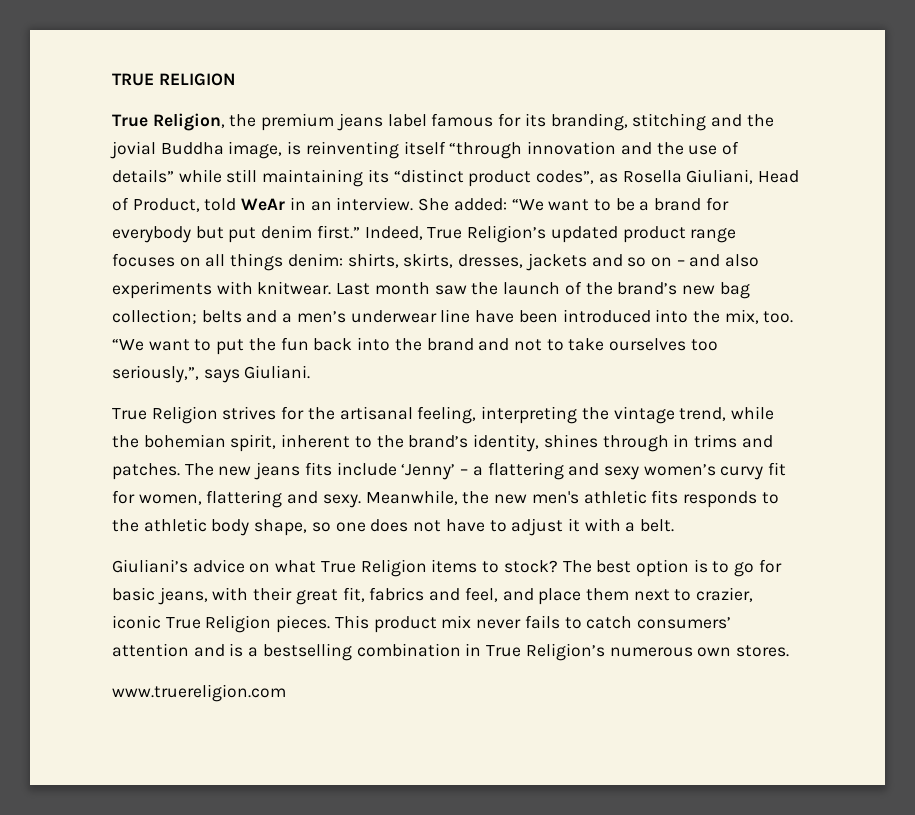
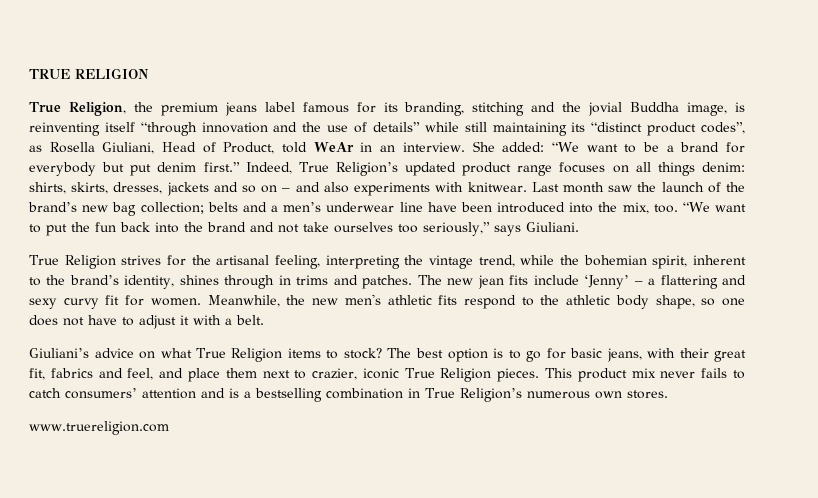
[546,339,564,351] to -> (299, 228) none
[112,365,199,383] seriously,”, -> [423,222,490,236] seriously,”
[254,462,301,480] jeans -> [477,275,504,289] jean
[643,464,716,476] women’s -> (57, 303) none
[138,490,361,508] women, flattering and sexy. -> [150,298,201,306] women.
[682,491,757,508] responds -> [463,295,516,309] respond

